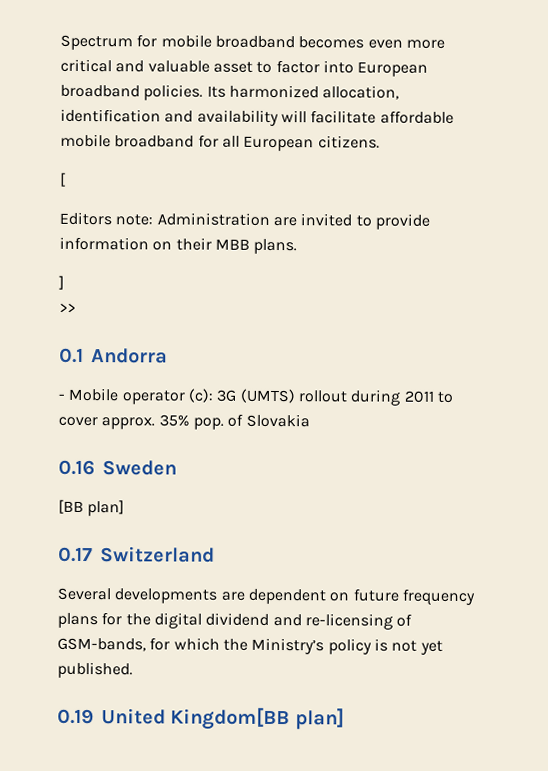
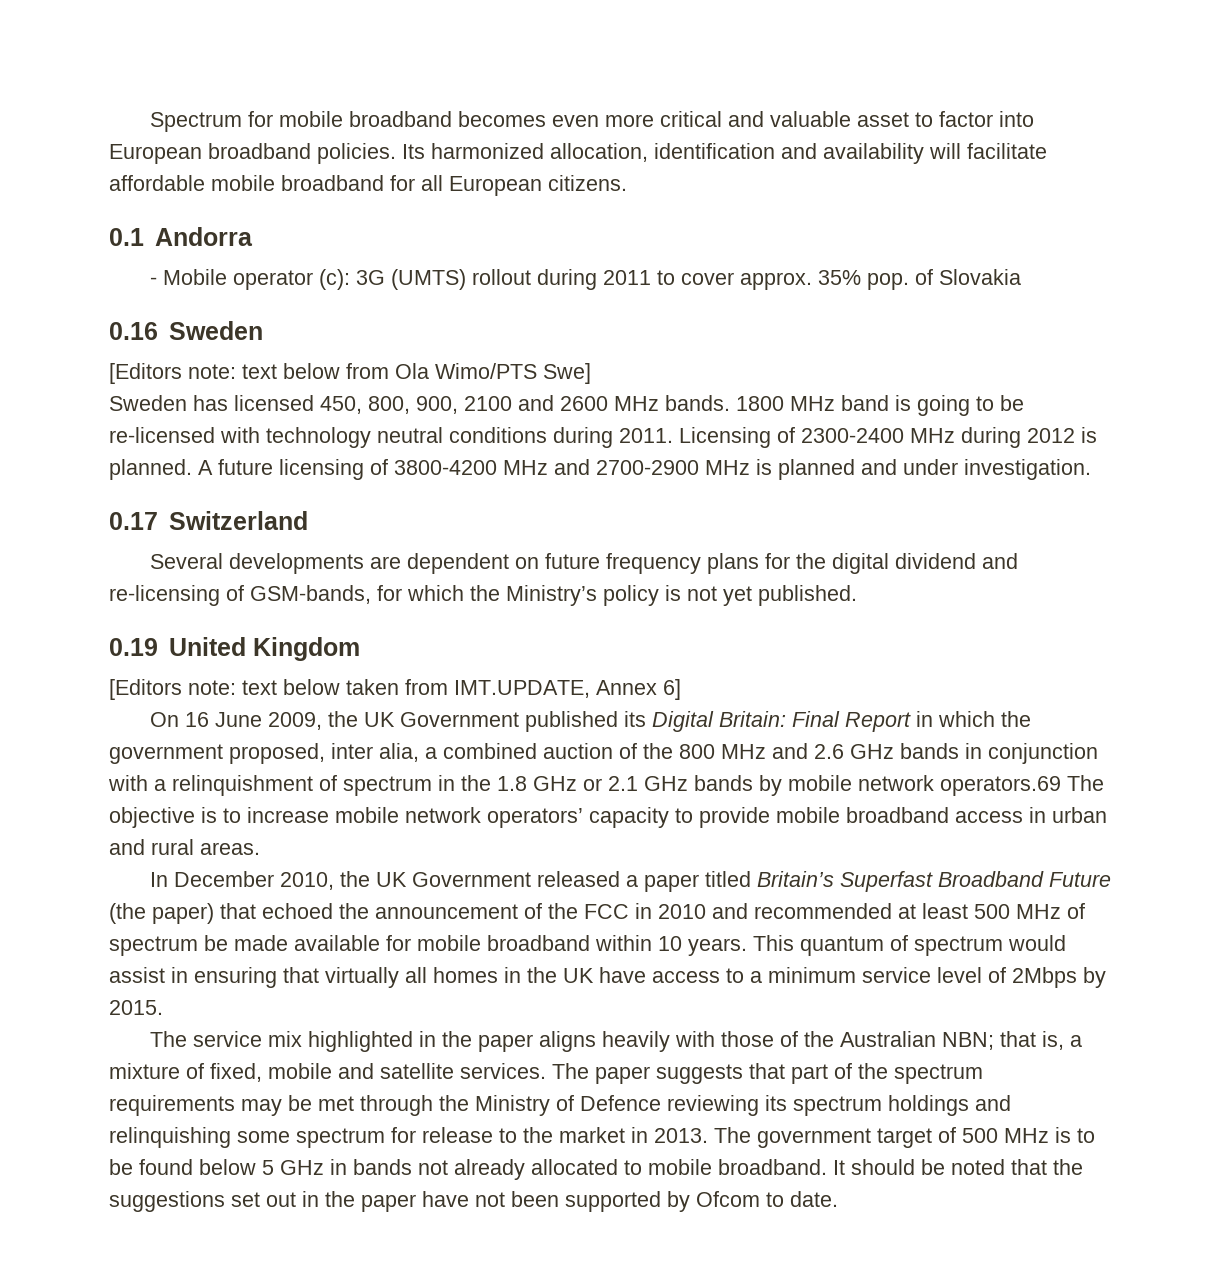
[60,172,66,187] [59,211,430,230] [59,236,298,255] [58,275,65,290] [59,302,76,313] // [ // Editors note: Administration are invited to provide information on their MBB plans. // ] // >> -> (627, 183) none
[58,499,126,517] [BB plan] -> [109,363,591,384] [109,395,1024,416] [109,427,1097,448] [109,459,1091,480] [Editors note: text below from Ola Wimo/PTS Swe] // Sweden has licensed 450, 800, 900, 2100 and 2600 MHz bands. 1800 MHz band is going to be re-licensed with technology neutral conditions during 2011. Licensing of 2300-2400 MHz during 2012 is planned. A future licensing of 3800-4200 MHz and 2700-2900 MHz is planned and under investigation.
[170,707,345,731] Kingdom[BB plan] -> [252,637,360,661] [109,679,681,700] [150,711,1032,732] [109,743,1098,764] [108,775,1104,796] [109,807,1107,828] [109,839,260,855] [150,871,1112,892] [109,903,1085,924] [109,935,1066,956] [109,967,1106,988] [109,1000,163,1015] [150,1031,1083,1052] [109,1063,983,1084] [109,1095,1011,1116] [109,1127,1095,1148] [109,1159,1083,1180] [109,1191,838,1212] Kingdom // [Editors note: text below taken from IMT.UPDATE, Annex 6] // On 16 June 2009, the UK Government published its Digital Britain: Final Report in which the government proposed, inter alia, a combined auction of the 800 MHz and 2.6 GHz bands in conjunction with a relinquishment of spectrum in the 1.8 GHz or 2.1 GHz bands by mobile network operators.69 The objective is to increase mobile network operators’ capacity to provide mobile broadband access in urban and rural areas. // In December 2010, the UK Government released a paper titled Britain’s Superfast Broadband Future (the paper) that echoed the announcement of the FCC in 2010 and recommended at least 500 MHz of spectrum be made available for mobile broadband within 10 years. This quantum of spectrum would assist in ensuring that virtually all homes in the UK have access to a minimum service level of 2Mbps by 2015. // The service mix highlighted in the paper aligns heavily with those of the Australian NBN; that is, a mixture of fixed, mobile and satellite services. The paper suggests that part of the spectrum requirements may be met through the Ministry of Defence reviewing its spectrum holdings and relinquishing some spectrum for release to the market in 2013. The government target of 500 MHz is to be found below 5 GHz in bands not already allocated to mobile broadband. It should be noted that the suggestions set out in the paper have not been supported by Ofcom to date.

